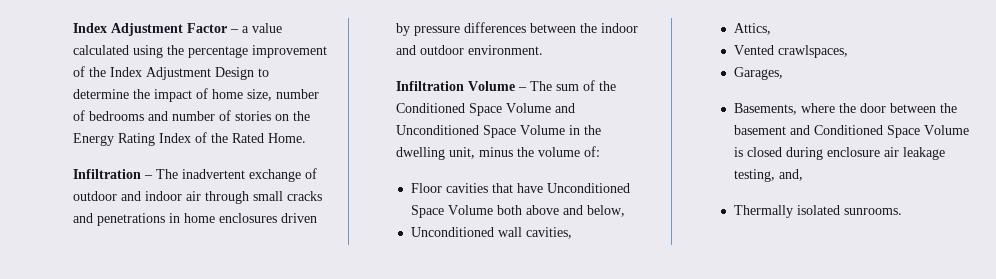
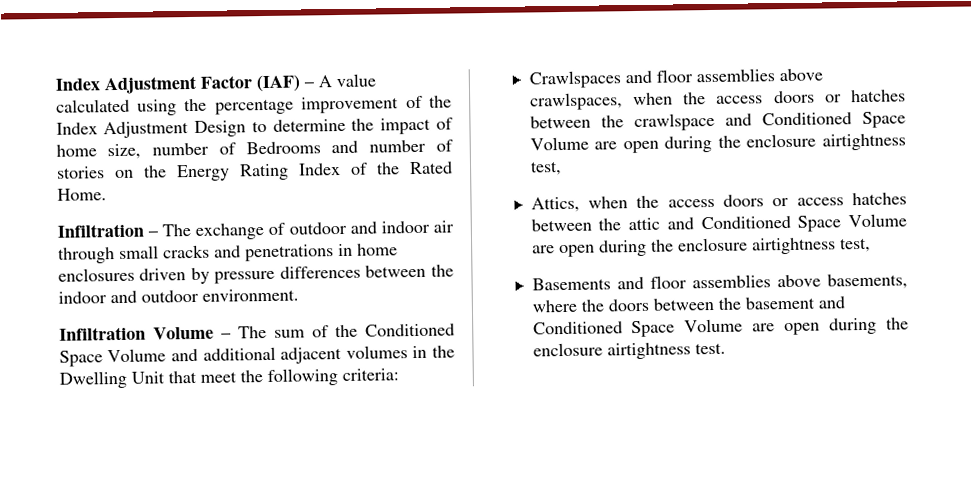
[229,26,249,33] – a -> [255,74,332,93] (IAF) – A
[88,111,144,121] bedrooms -> [245,141,321,155] Bedrooms
[181,169,245,179] inadvertent -> (192, 230) none
[395,125,601,138] [395,146,600,160] [410,183,630,193] [410,205,625,218] [410,227,572,239] [733,23,771,35] [733,45,848,58] [733,67,783,80] [733,103,797,115] Unconditioned Space Volume in the dwelling unit, minus the volume of: // Floor cavities that have Unconditioned Space Volume both above and below, // Unconditioned wall cavities, // Attics, // Vented crawlspaces, // Garages, // Basements, -> [202,345,455,364] [58,368,399,389] [528,68,823,89] [529,89,906,111] [529,111,906,132] [529,133,906,154] [529,161,562,176] [530,192,907,213] [530,213,907,232] [531,237,871,258] [531,273,908,291] additional adjacent volumes in the Dwelling Unit that meet the following criteria: // Crawlspaces and floor assemblies above crawlspaces, when the access doors or hatches between the crawlspace and Conditioned Space Volume are open during the enclosure airtightness test, // Attics, when the access doors or access hatches between the attic and Conditioned Space Volume are open during the enclosure airtightness test, // Basements and floor assemblies above basements,
[859,103,886,113] door -> [607,298,649,312] doors
[733,147,945,160] [733,169,803,182] [733,205,902,218] is closed during enclosure air leakage testing, and, // Thermally isolated sunrooms. -> [752,317,909,336] [532,342,726,360] are open during the enclosure airtightness test.

